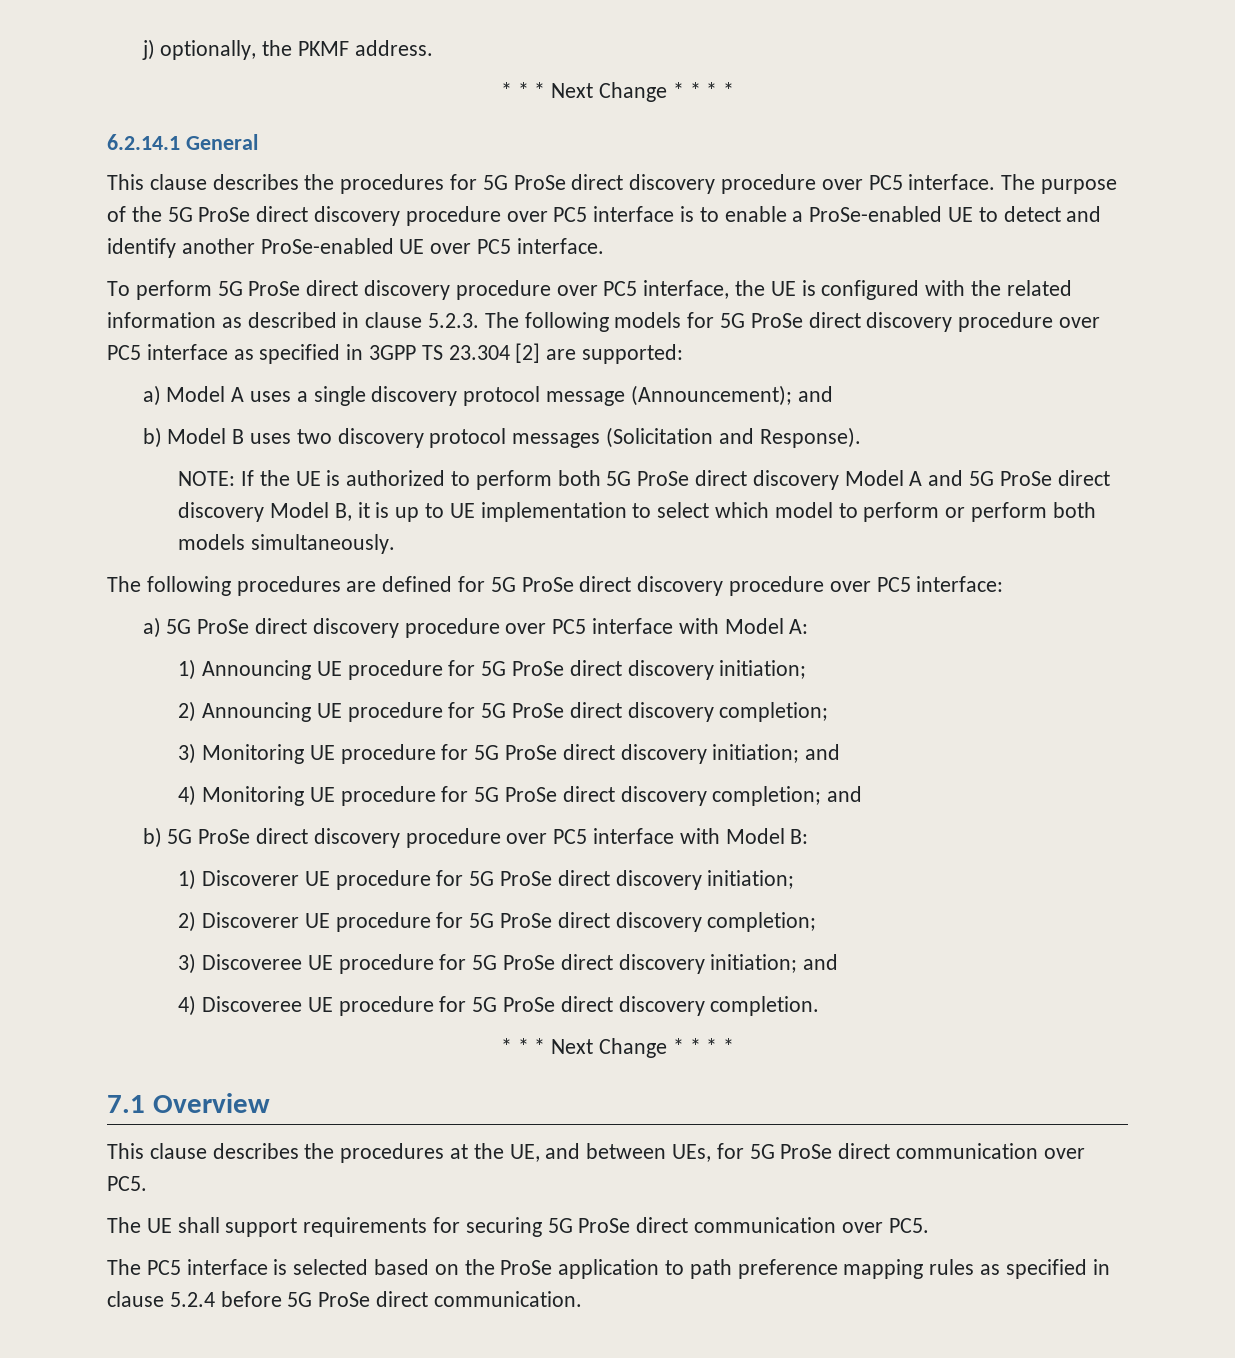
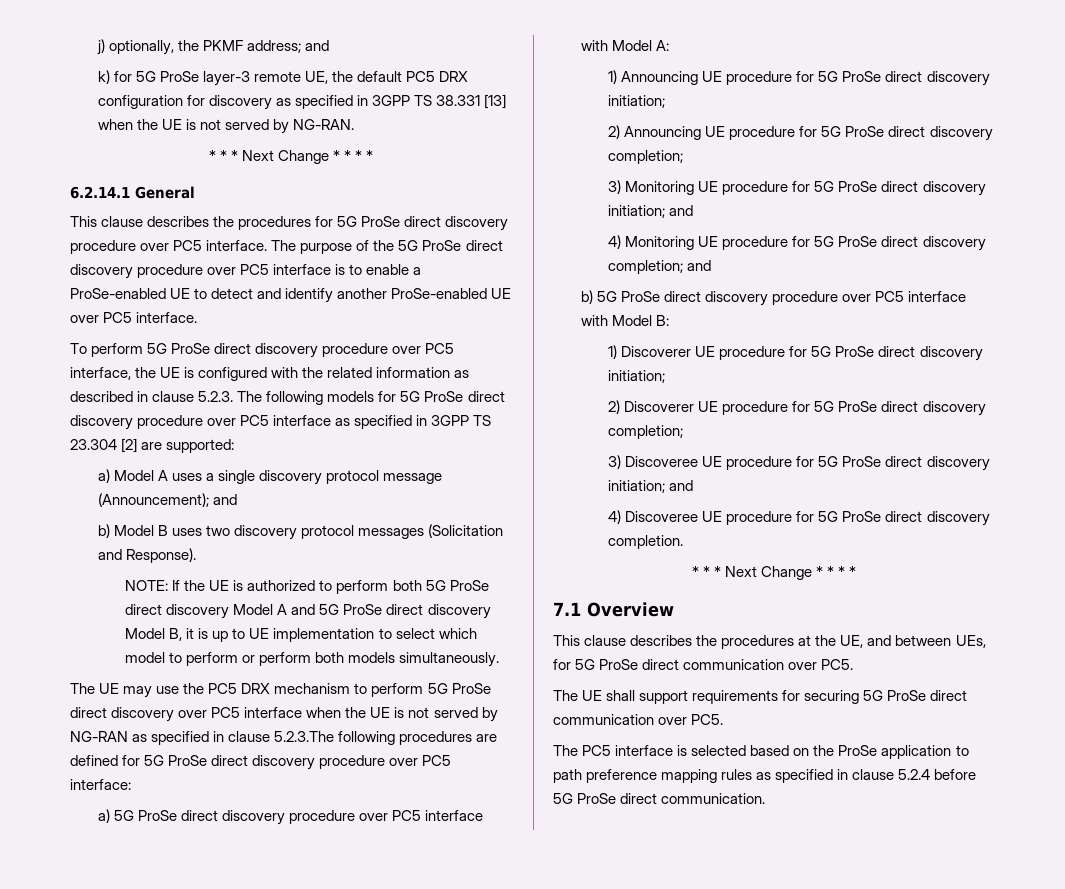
[354,40,433,56] address. -> [246,40,329,53] [97,70,469,86] [97,94,507,110] [97,119,354,134] address; and // k) for 5G ProSe layer-3 remote UE, the default PC5 DRX configuration for discovery as specified in 3GPP TS 38.331 [13] when the UE is not served by NG-RAN.
(141, 584) none -> [99,683,491,698] [70,707,498,722] [70,731,335,745] UE may use the PC5 DRX mechanism to perform 5G ProSe direct discovery over PC5 interface when the UE is not served by NG-RAN as specified in clause 5.2.3.The

